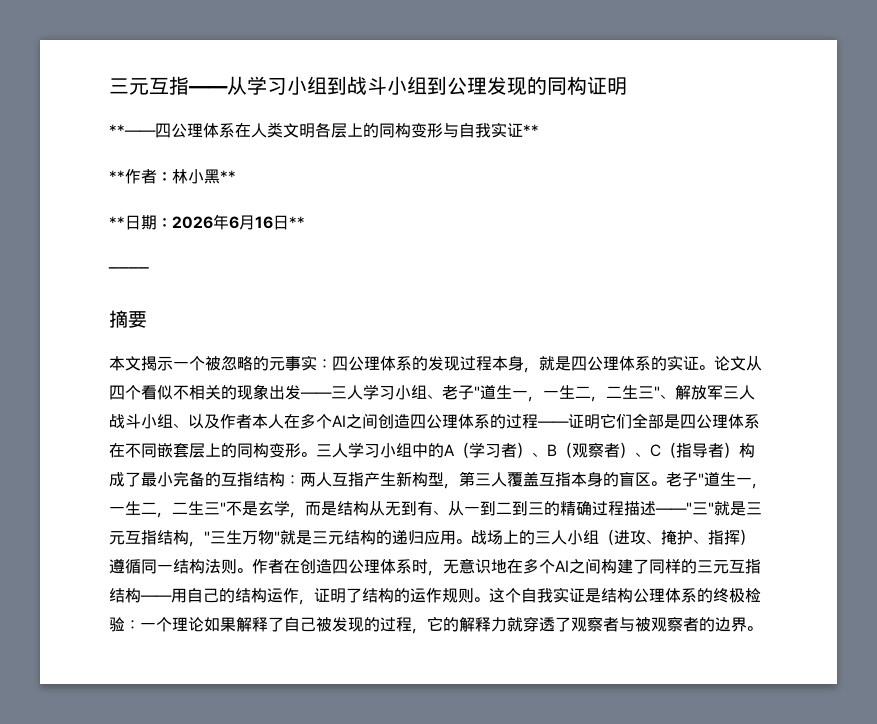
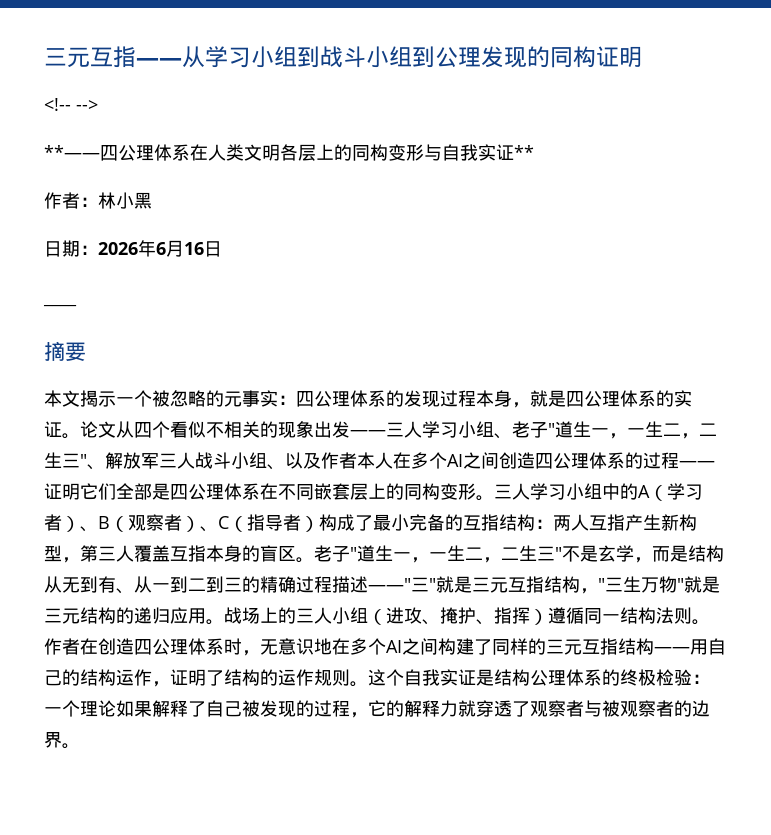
(627, 86) none -> [44,98,98,111] // <!-- -->
[109,170,125,182] ** -> (534, 152) none
[220,170,236,182] [109,216,125,228] ** // ** -> (152, 200) //
[289,216,305,228] [108,267,149,274] ** // ──── -> [43,303,77,307] // ____

